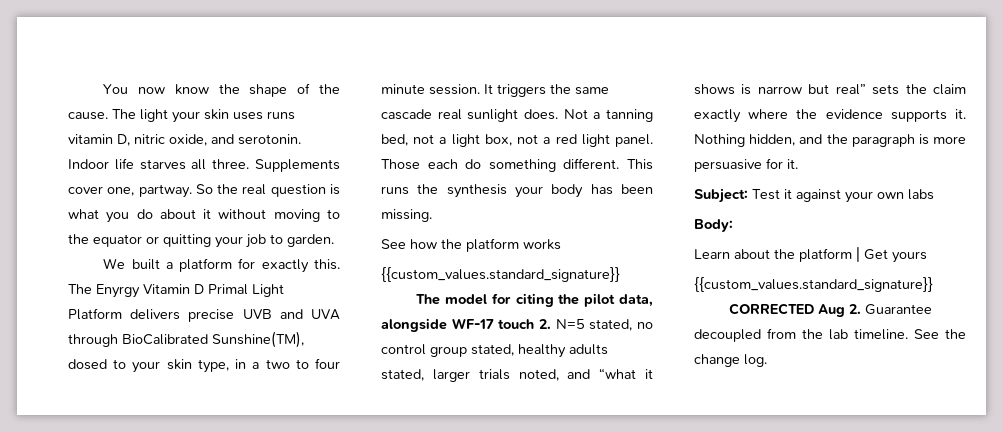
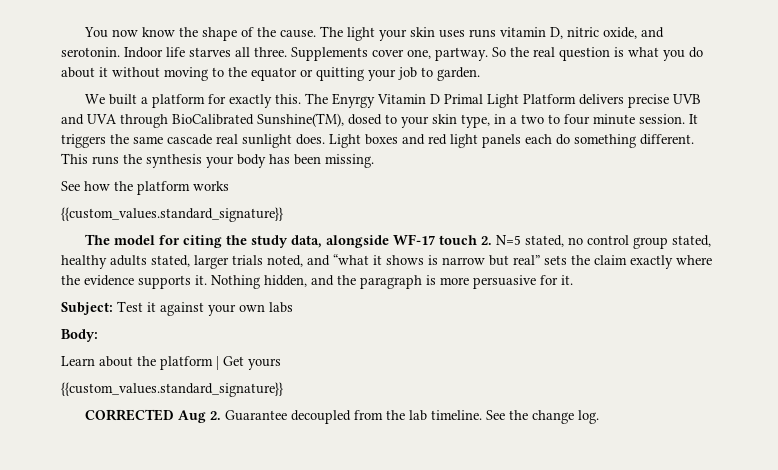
[563,109,653,122] [381,134,653,147] [381,159,420,170] Not a tanning bed, not a light box, not a red light panel. Those -> [329,134,521,148] Light boxes and red light panels
[584,293,616,307] pilot -> [250,235,288,248] study

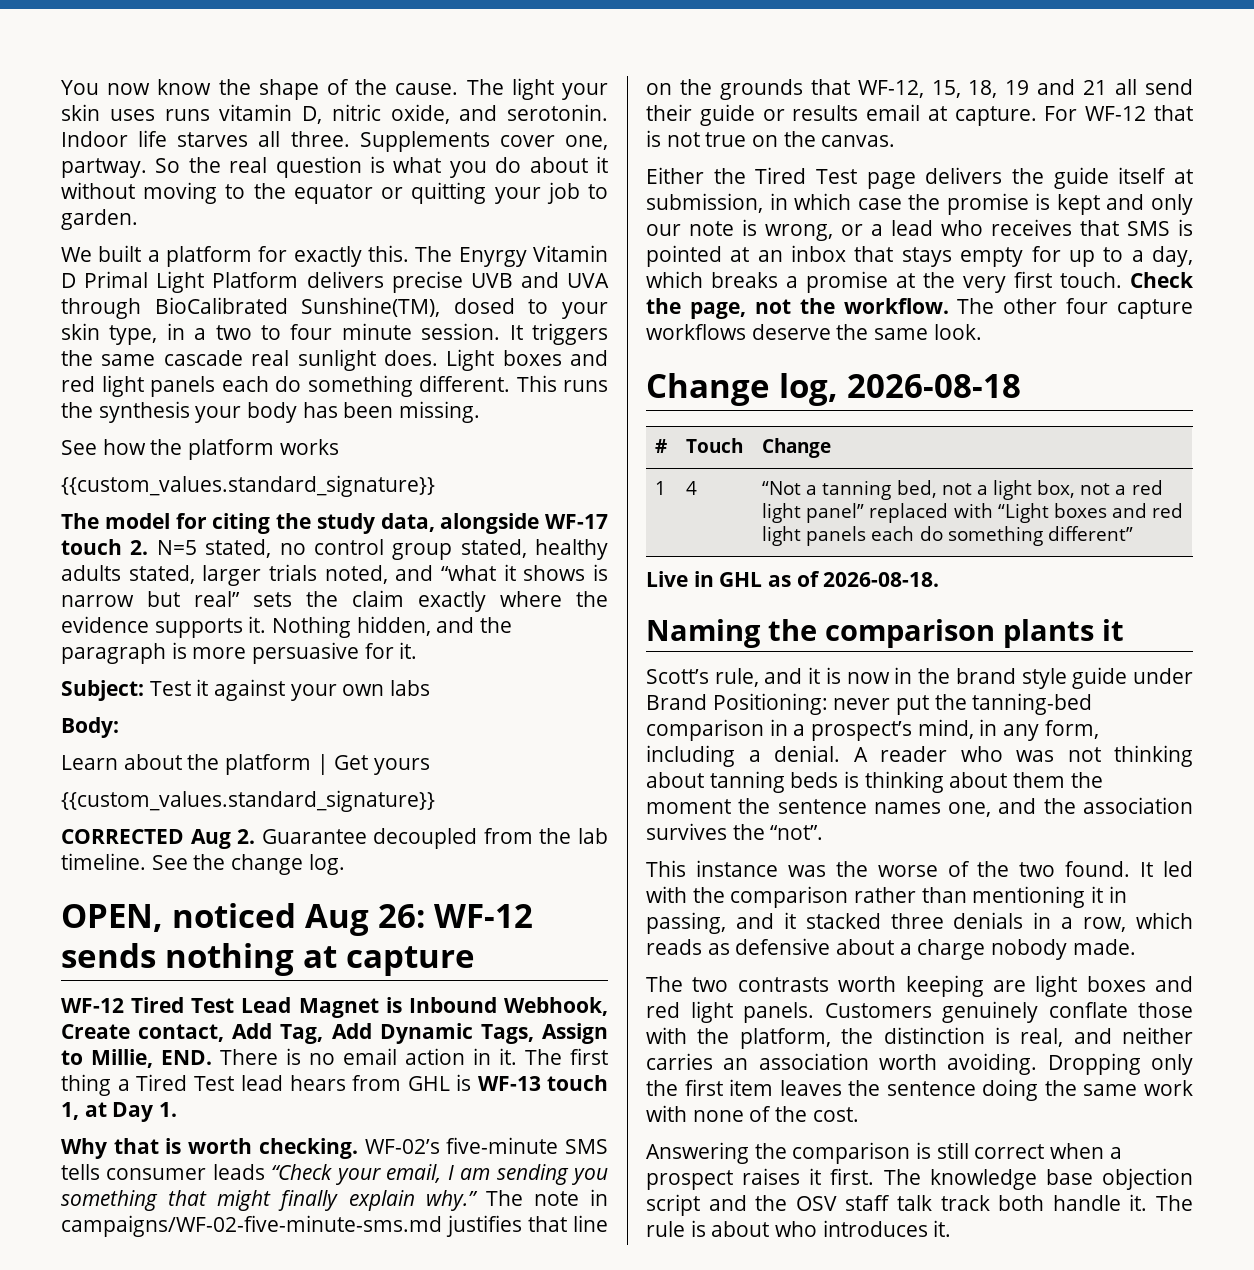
(599, 417) none -> [61,903,533,936] [61,943,475,976] [61,997,608,1018] [61,1023,608,1044] [61,1048,608,1068] [61,1074,608,1096] [61,1102,178,1122] [61,1137,608,1159] [61,1164,609,1185] [61,1189,608,1211] [61,1215,608,1237] [646,79,1194,100] [646,104,1193,126] [646,130,896,147] [646,167,1193,189] [646,193,1193,215] [646,219,1193,241] [646,245,1194,267] [646,271,1194,293] [646,298,1193,319] [646,324,982,340] [646,373,1021,406] [655,439,668,453] [686,438,744,453] [762,438,832,458] [655,481,667,495] [686,481,698,495] [762,480,1163,500] [762,503,1184,523] [762,526,1133,546] [646,571,940,587] [646,619,1124,648] [646,667,1193,689] [646,693,1093,715] [646,719,1099,741] [646,745,1193,767] [646,771,1103,793] [646,797,1193,817] [646,823,824,840] [646,860,1193,877] [646,886,1127,908] [646,912,1193,934] [646,938,1136,960] [646,975,1193,997] [646,1001,1193,1023] [646,1027,1193,1049] [646,1053,1193,1075] [646,1079,1193,1101] [646,1105,859,1122] [646,1142,1122,1164] [646,1168,1193,1190] [646,1194,1193,1216] [646,1220,952,1237] // OPEN, noticed Aug 26: WF-12 sends nothing at capture // WF-12 Tired Test Lead Magnet is Inbound Webhook, Create contact, Add Tag, Add Dynamic Tags, Assign to Millie, END. There is no email action in it. The first thing a Tired Test lead hears from GHL is WF-13 touch 1, at Day 1. // Why that is worth checking. WF-02’s five-minute SMS tells consumer leads “Check your email, I am sending you something that might finally explain why.” The note in campaigns/WF-02-five-minute-sms.md justifies that line on the grounds that WF-12, 15, 18, 19 and 21 all send their guide or results email at capture. For WF-12 that is not true on the canvas. // Either the Tired Test page delivers the guide itself at submission, in which case the promise is kept and only our note is wrong, or a lead who receives that SMS is pointed at an inbox that stays empty for up to a day, which breaks a promise at the very first touch. Check the page, not the workflow. The other four capture workflows deserve the same look. // Change log, 2026-08-18 // # | Touch | Change // 1 | 4 | “Not a tanning bed, not a light box, not a red light panel” replaced with “Light boxes and red light panels each do something different” // Live in GHL as of 2026-08-18. // Naming the comparison plants it // Scott’s rule, and it is now in the brand style guide under Brand Positioning: never put the tanning-bed comparison in a prospect’s mind, in any form, including a denial. A reader who was not thinking about tanning beds is thinking about them the moment the sentence names one, and the association survives the “not”. // This instance was the worse of the two found. It led with the comparison rather than mentioning it in passing, and it stacked three denials in a row, which reads as defensive about a charge nobody made. // The two contrasts worth keeping are light boxes and red light panels. Customers genuinely conflate those with the platform, the distinction is real, and neither carries an association worth avoiding. Dropping only the first item leaves the sentence doing the same work with none of the cost. // Answering the comparison is still correct when a prospect raises it first. The knowledge base objection script and the OSV staff talk track both handle it. The rule is about who introduces it.

